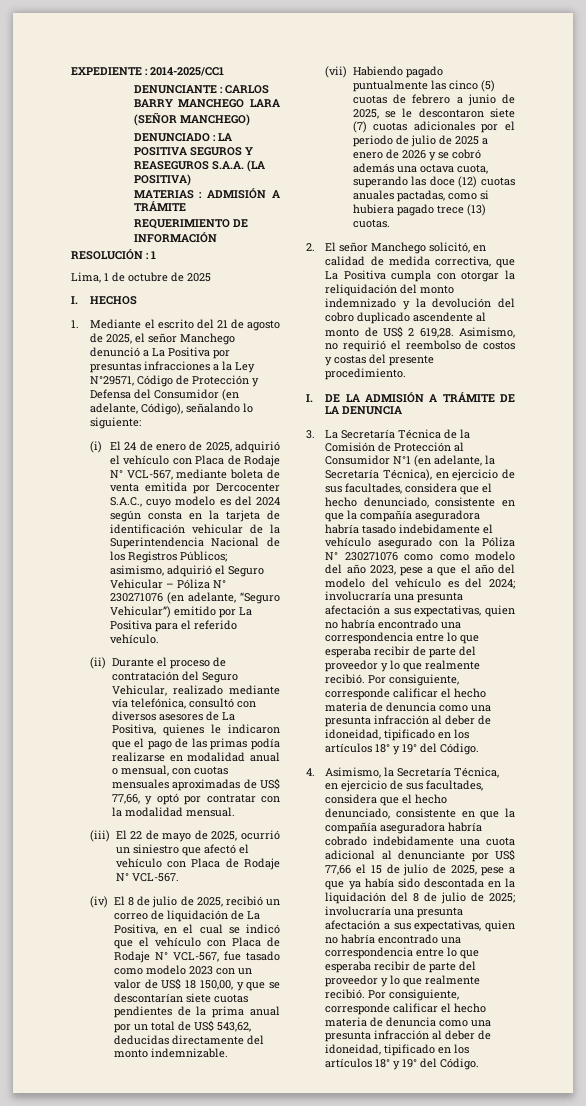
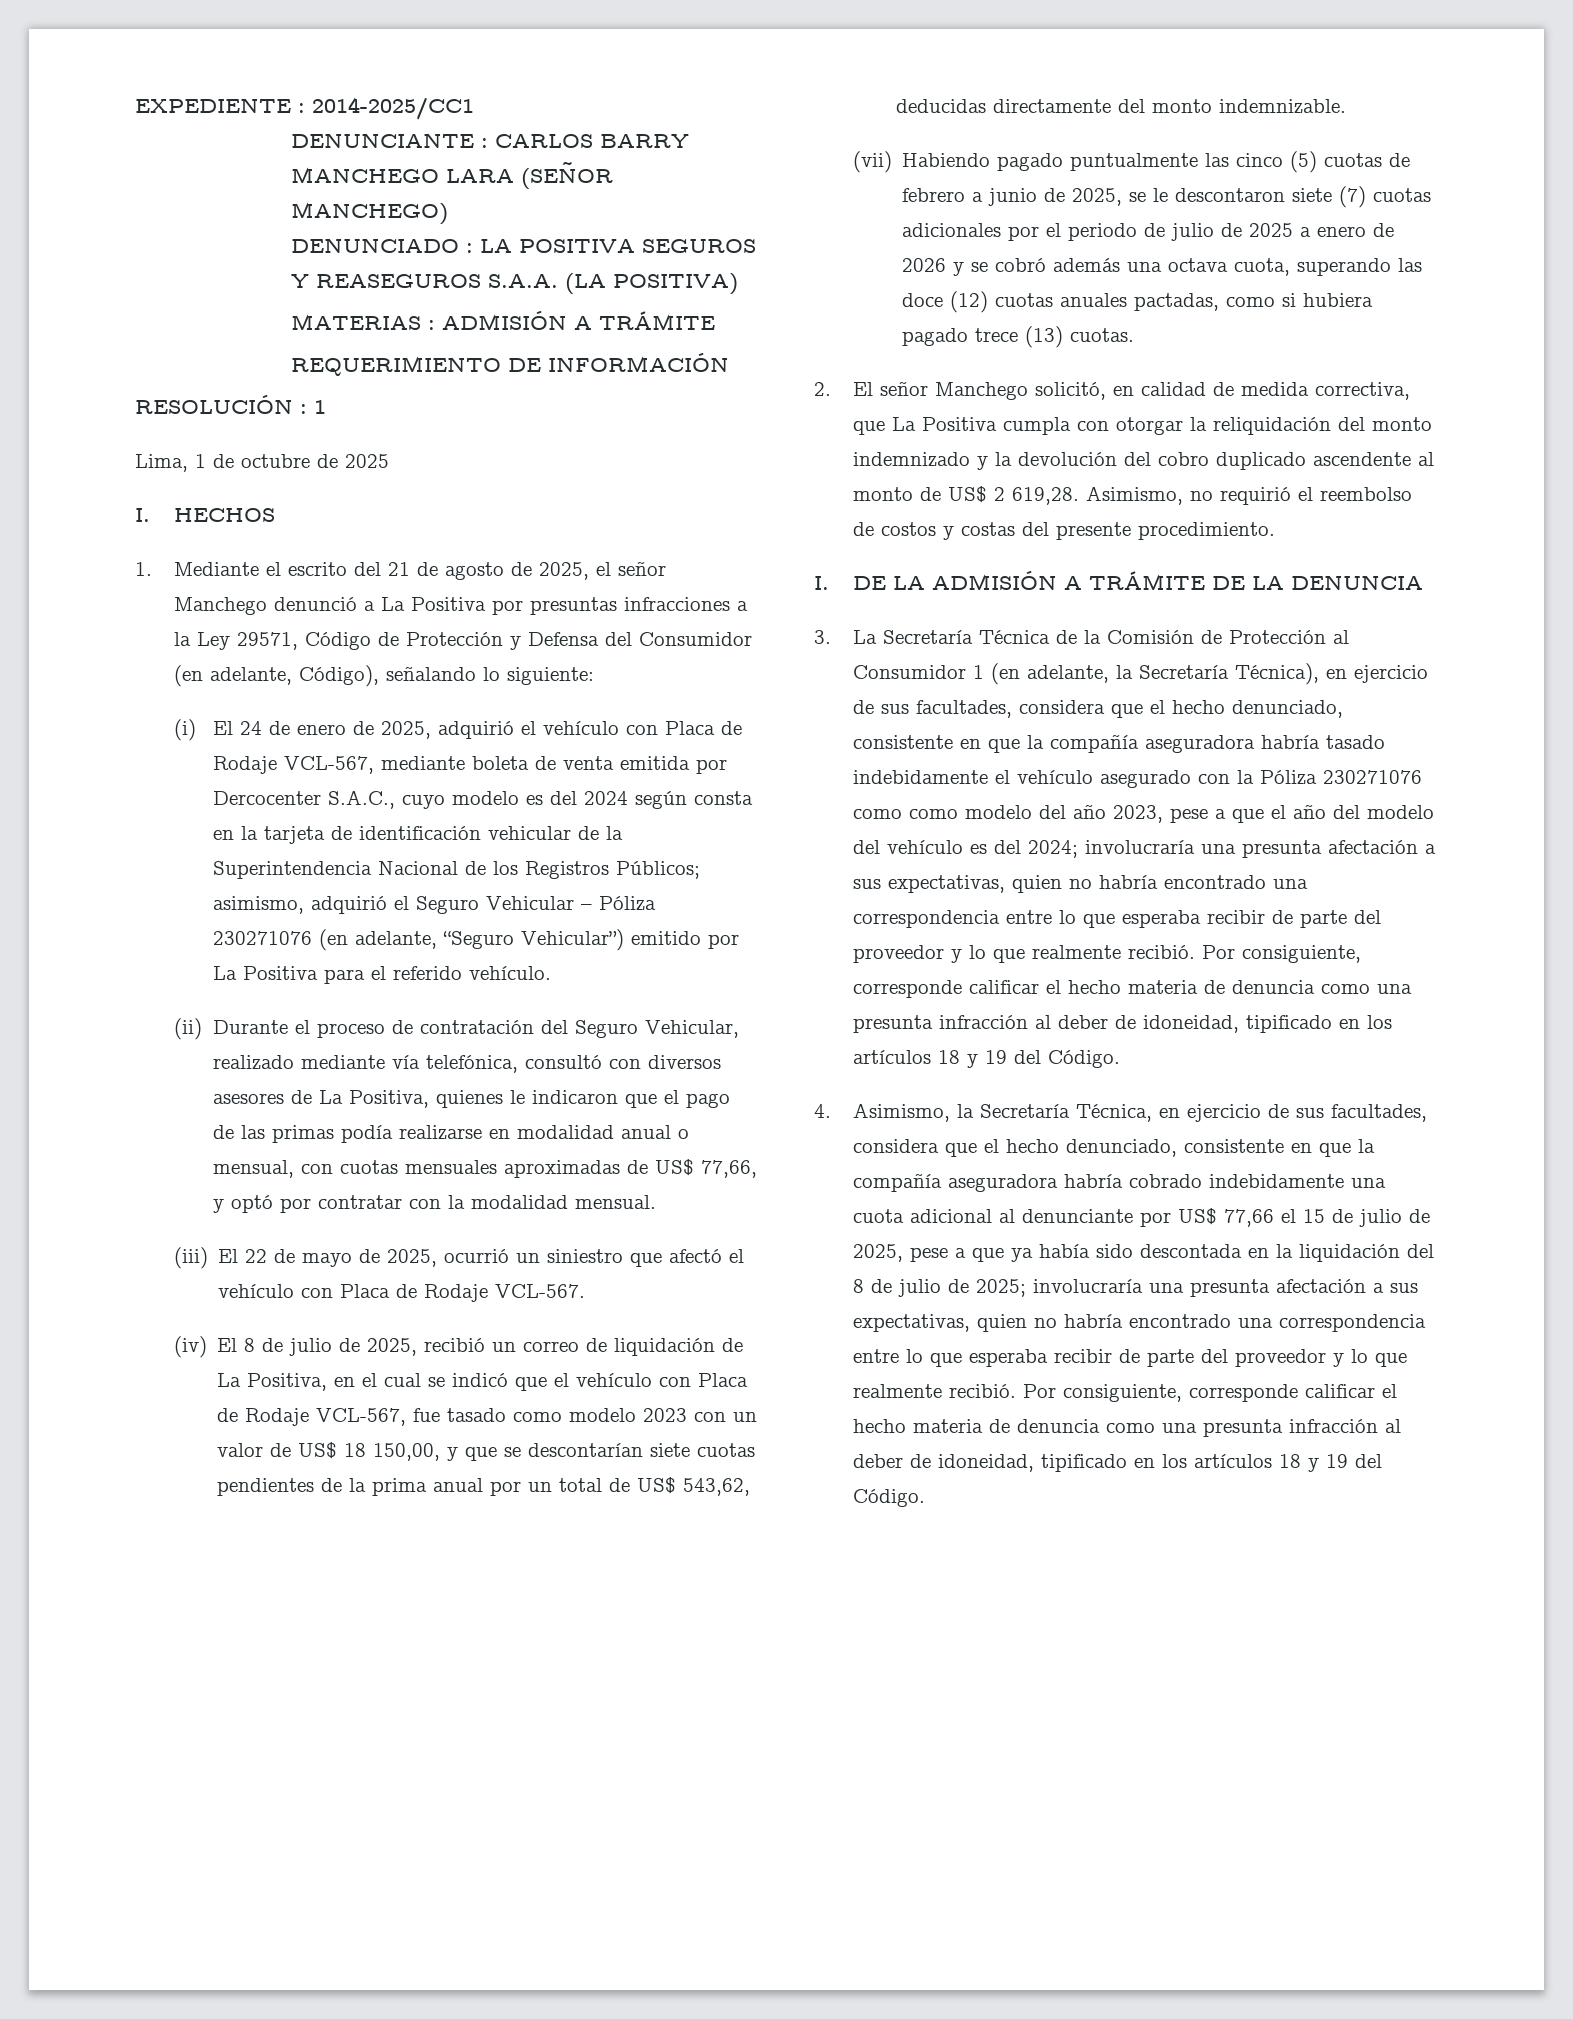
[90,376,135,386] N°29571, -> [237,632,299,650] 29571,
[109,470,123,478] N° -> (278, 765) none
[212,580,226,588] N° -> (657, 903) none
[115,873,129,881] N° -> (489, 1293) none
[154,952,168,960] N° -> (310, 1417) none
[393,456,412,464] N°1 -> [973,665,985,679] 1
[325,552,339,560] N° -> (1318, 777) none
[375,744,418,755] 18° y 19° -> [938,1050,1008,1068] 18 y 19
[375,1059,418,1070] 18° y 19° -> [1279,1454,1349,1472] 18 y 19

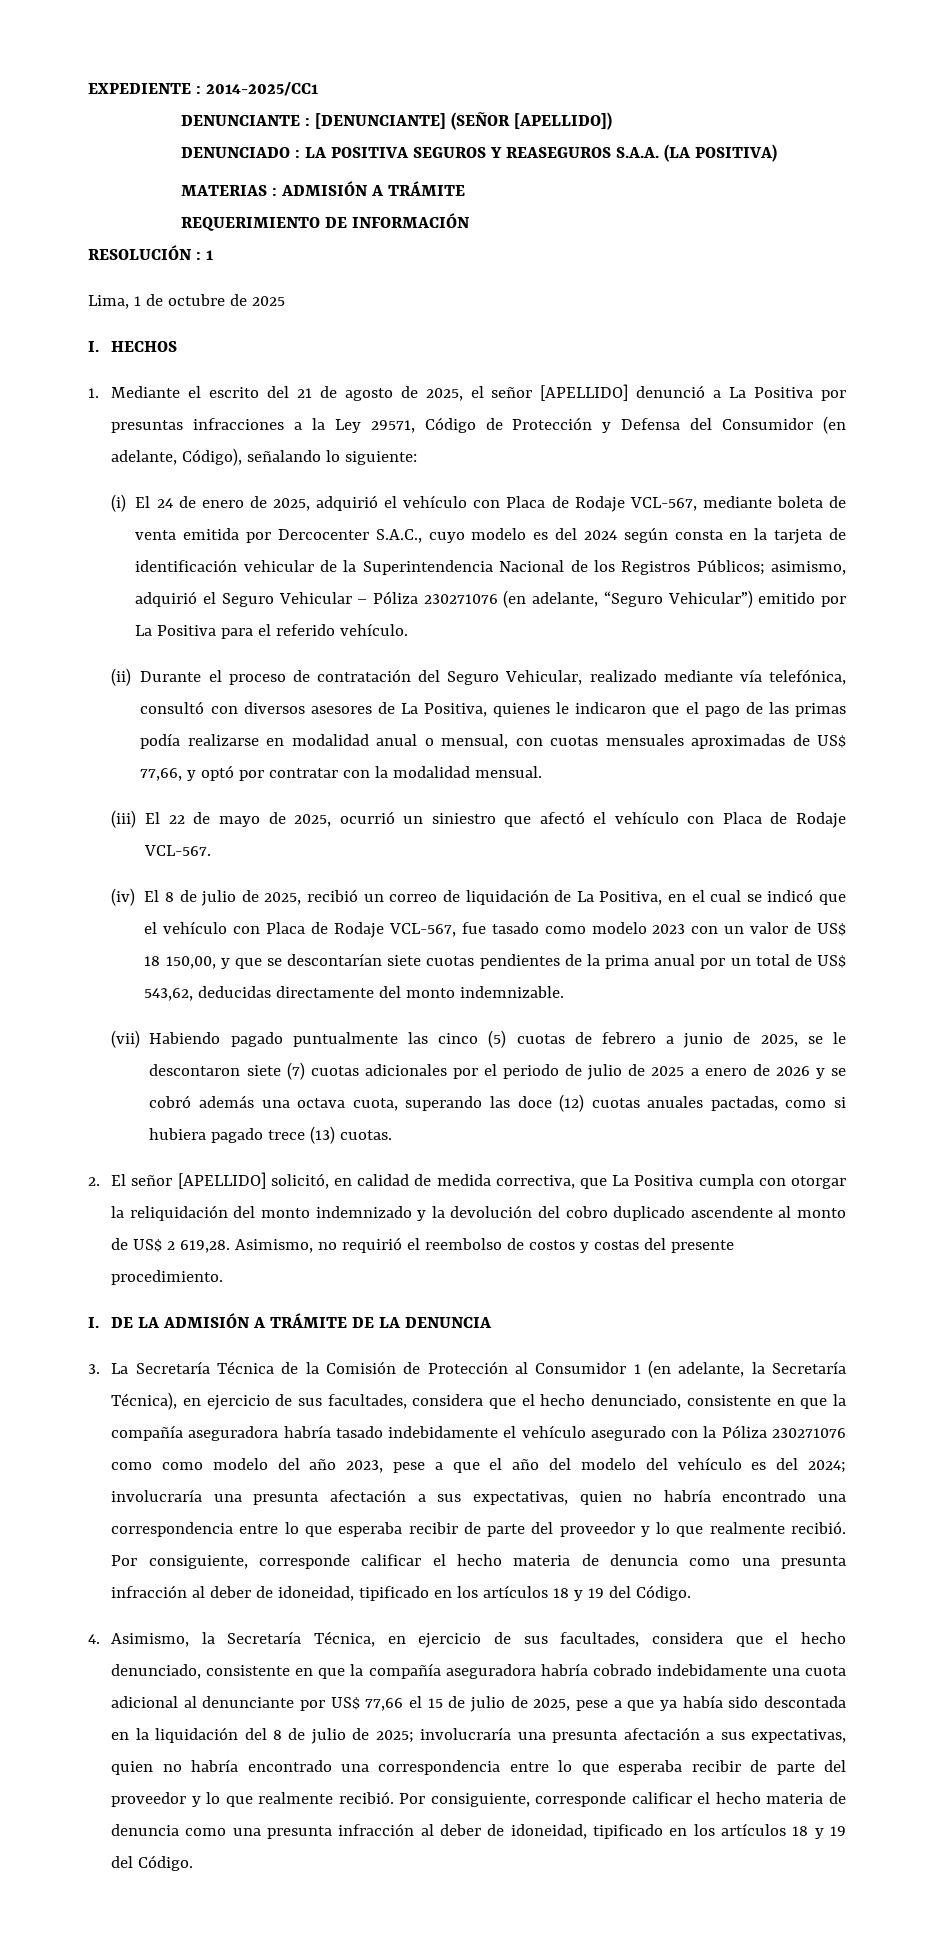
[495,134,690,148] [291,162,614,189] [291,202,449,225] CARLOS BARRY MANCHEGO LARA (SEÑOR MANCHEGO) -> [314,112,612,130] [DENUNCIANTE] (SEÑOR [APELLIDO])
[174,597,268,615] Manchego -> [540,384,629,401] [APELLIDO]
[935,382,1029,400] Manchego -> [177,1172,266,1189] [APELLIDO]

